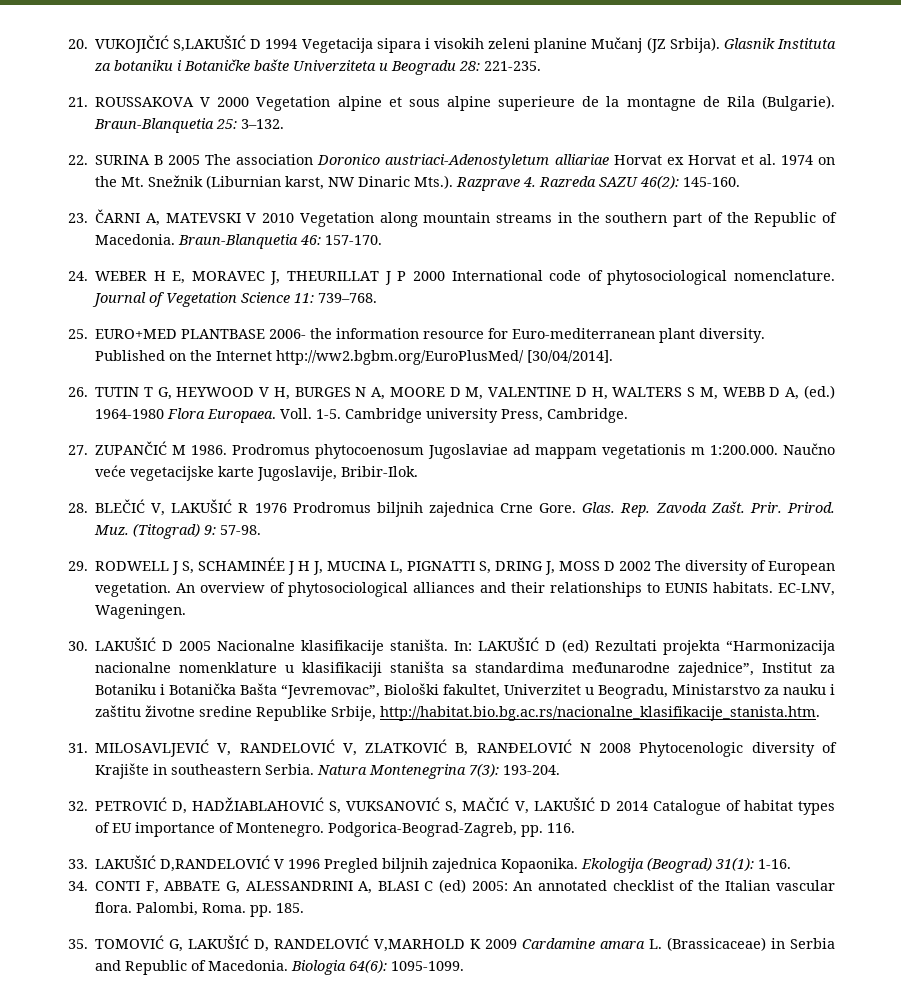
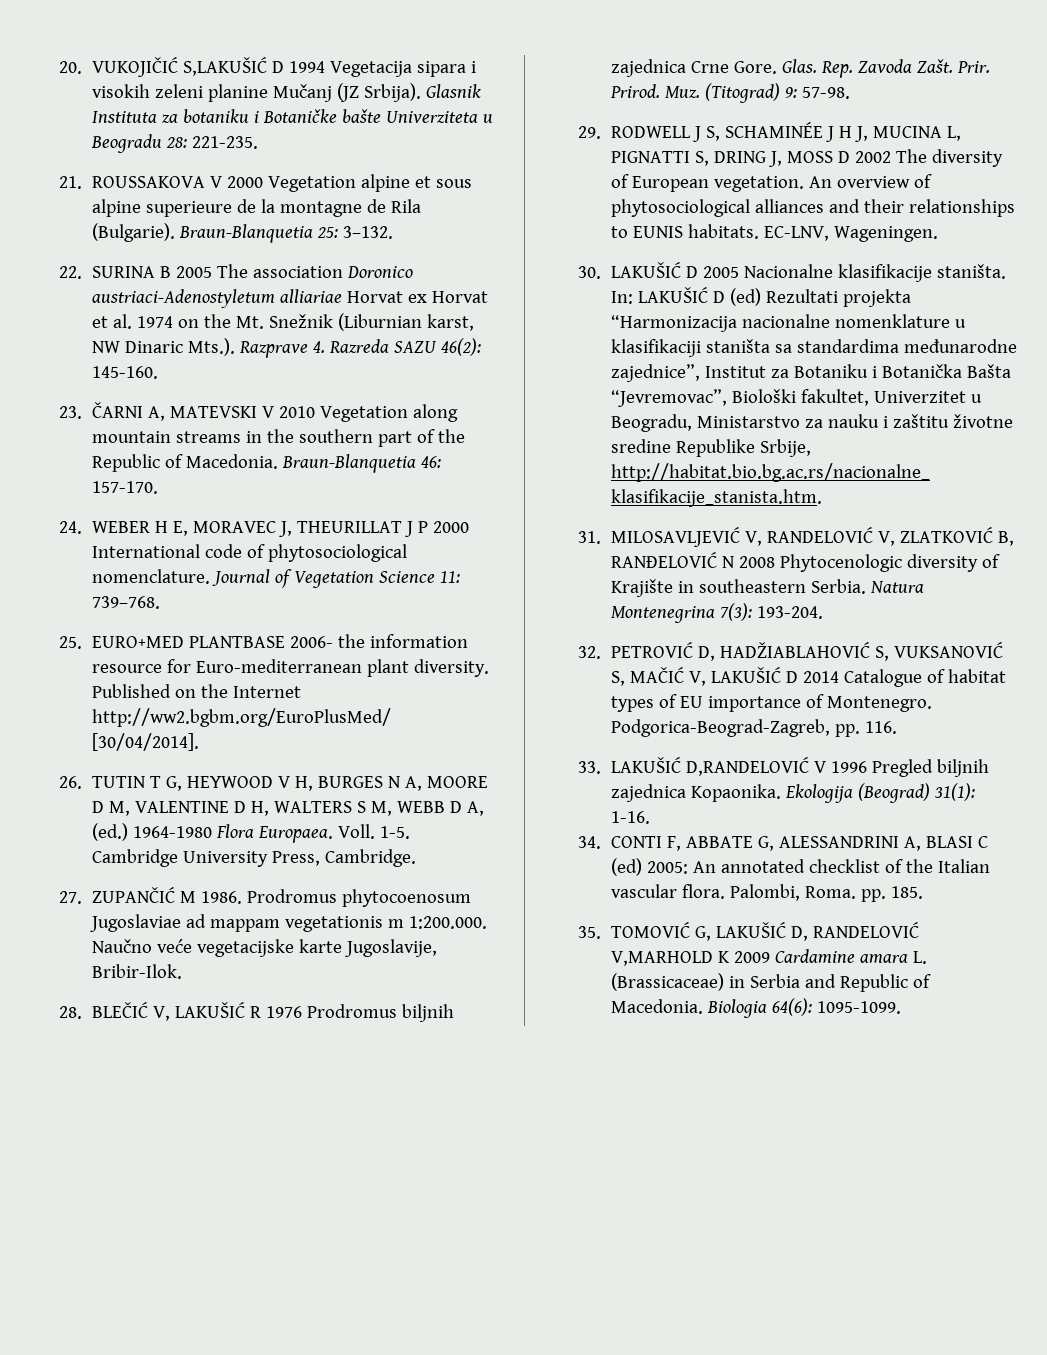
[425,408,498,423] university -> [182,851,268,867] University

